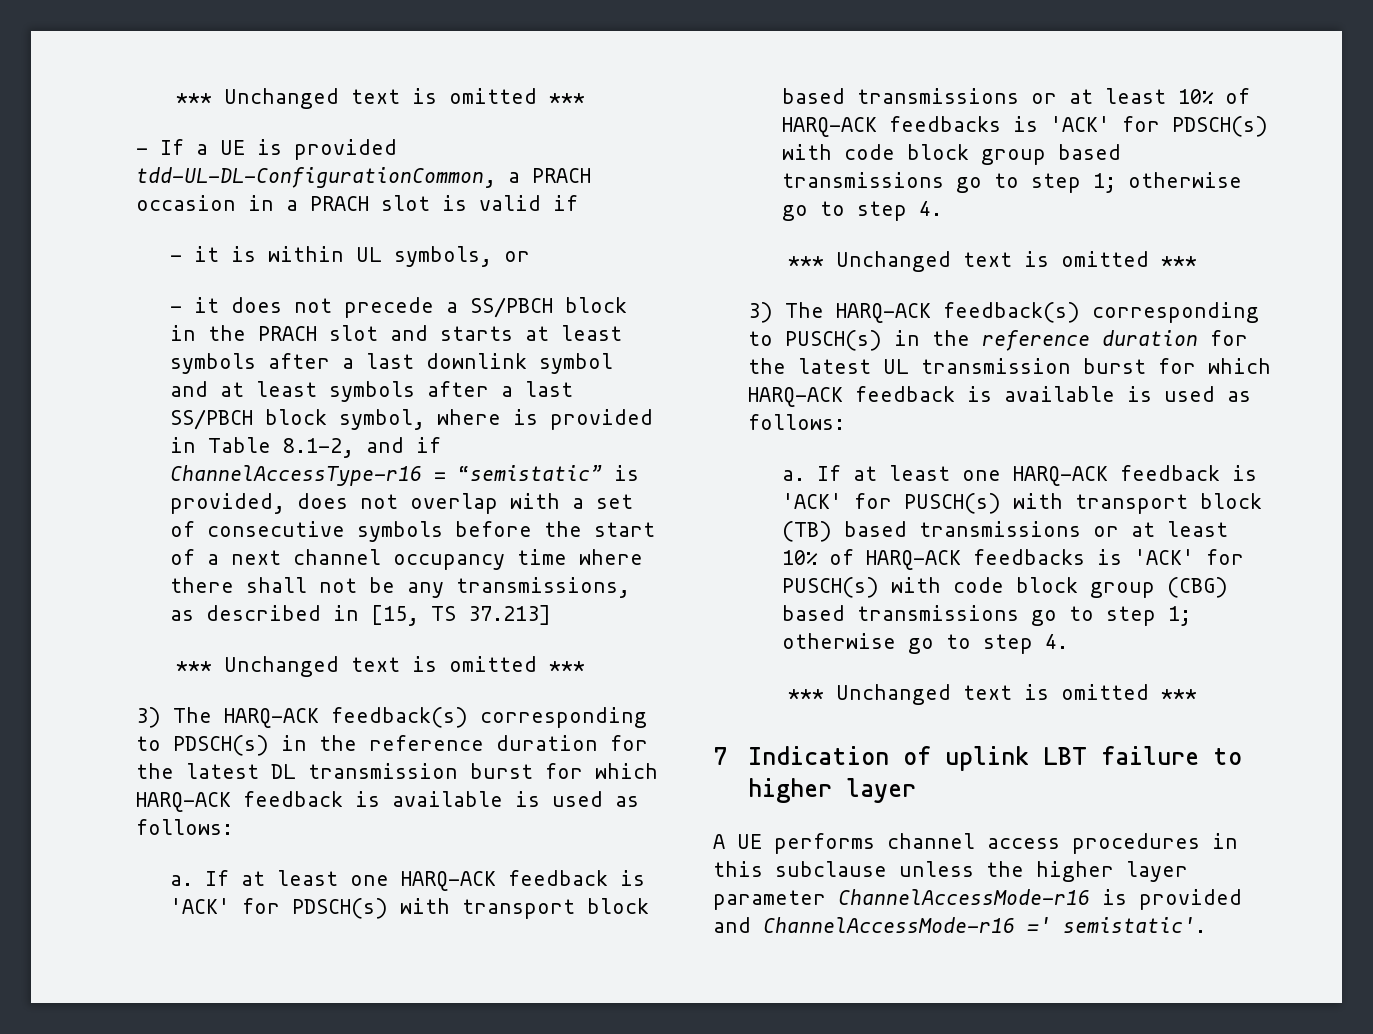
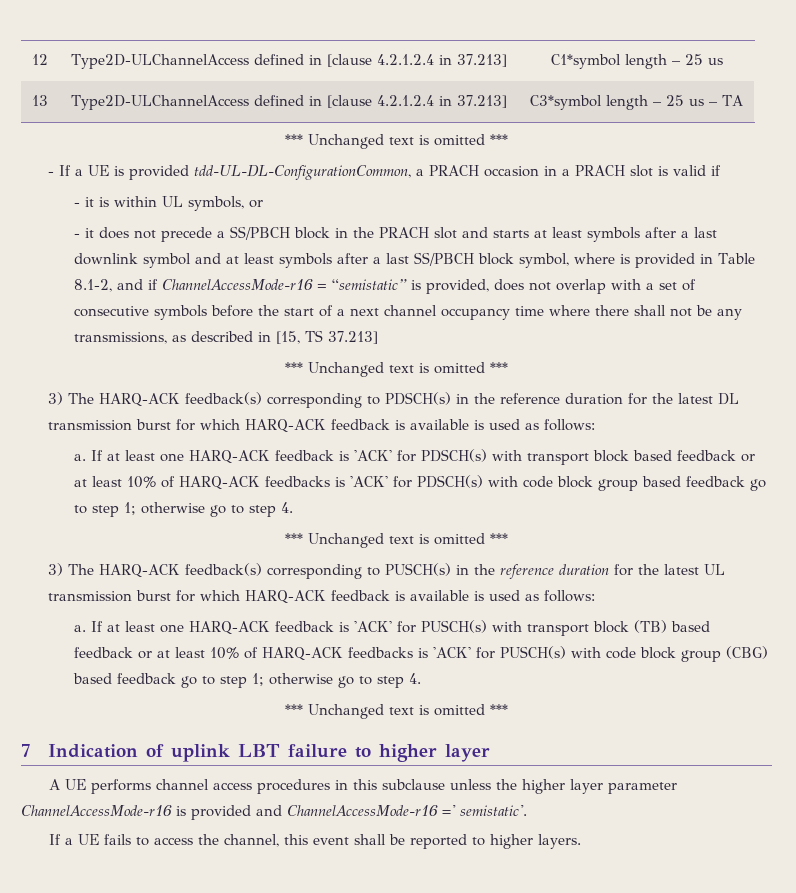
(176, 98) none -> [32,54,48,65] [70,54,507,69] [550,54,723,69] [32,95,48,106] [70,95,507,110] [530,95,744,110] 12 | Type2D-ULChannelAccess defined in [clause 4.2.1.2.4 in 37.213] | C1*symbol length – 25 us // 13 | Type2D-ULChannelAccess defined in [clause 4.2.1.2.4 in 37.213] | C3*symbol length – 25 us – TA //
[170,465,423,486] ChannelAccessType-r16 -> [162,279,314,290] ChannelAccessMode-r16
[857,88,1020,104] transmissions -> [677,450,737,461] feedback
[782,172,945,188] transmissions -> [686,476,746,487] feedback
[919,521,1082,537] transmissions -> [74,647,134,658] feedback
[857,605,1020,621] transmissions -> [117,673,177,684] feedback
(1206, 925) none -> [48,834,581,849] // If a UE fails to access the channel, this event shall be reported to higher layers.

